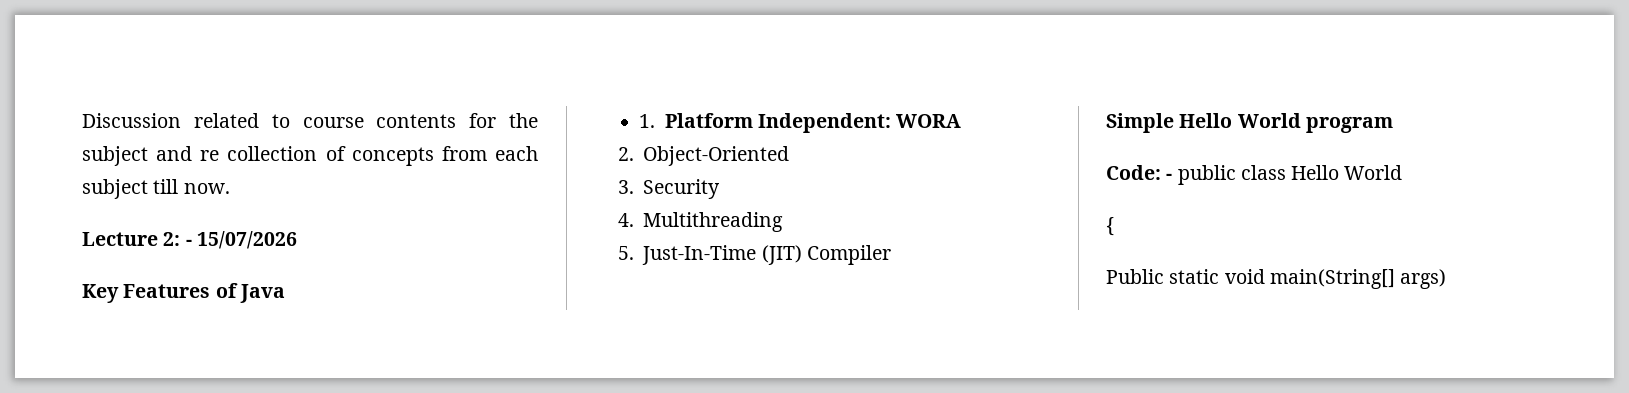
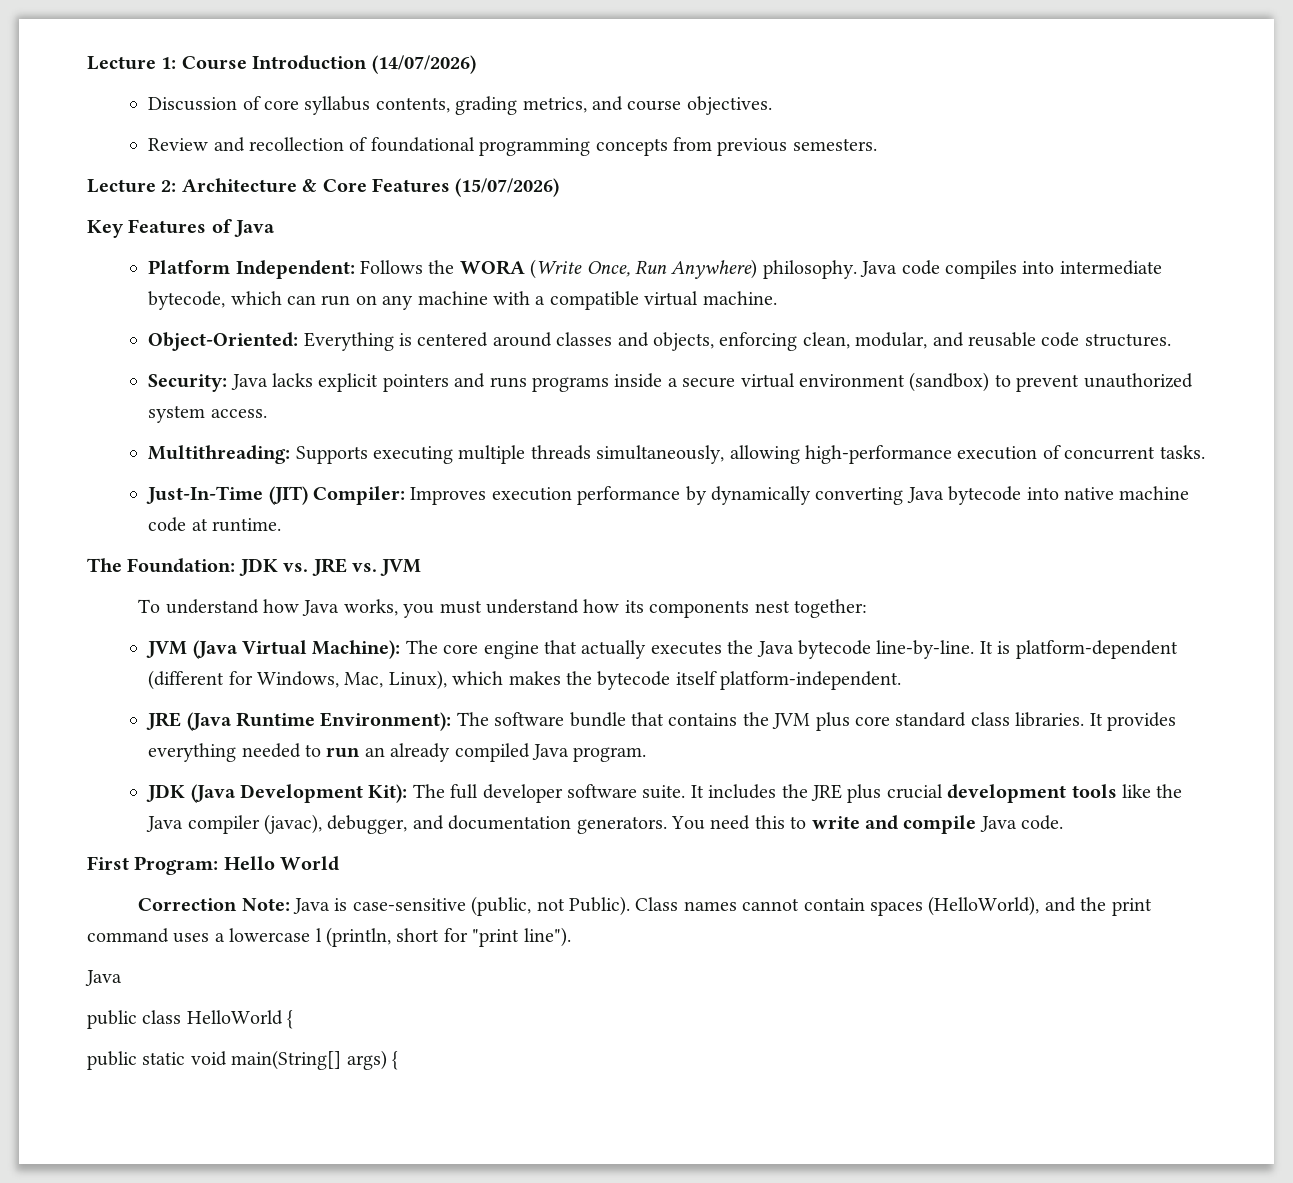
[82,113,538,128] [82,146,538,166] [82,179,230,199] [82,231,297,249] Discussion related to course contents for the subject and re collection of concepts from each subject till now. // Lecture 2: - 15/07/2026 -> [87,55,476,74] [148,96,772,115] [148,137,877,156] [87,178,560,197] Lecture 1: Course Introduction (14/07/2026) // Discussion of core syllabus contents, grading metrics, and course objectives. // Review and recollection of foundational programming concepts from previous semesters. // Lecture 2: Architecture & Core Features (15/07/2026)
[638,114,655,128] 1. -> (276, 228) none
(892, 123) none -> [360,260,455,274] Follows the
[617,146,790,166] [617,179,721,199] [617,212,784,232] [617,245,891,265] [1106,113,1393,133] [1106,165,1403,185] // 2. Object-Oriented // 3. Security // 4. Multithreading // 5. Just-In-Time (JIT) Compiler // Simple Hello World program // Code: - public class Hello World // -> [530,259,1162,279] [148,291,777,310] [148,332,1171,351] [148,372,1193,392] [148,405,267,423] [148,445,1205,464] [146,486,1190,505] [148,517,282,532] [87,558,422,576] [138,599,868,618] [146,640,1178,659] [148,670,902,690] [146,712,1177,731] [148,743,647,762] [146,784,1183,803] [146,814,1064,834] [87,856,340,875] [138,896,1152,916] [87,927,571,947] [85,970,122,986] [87,1010,283,1029] (Write Once, Run Anywhere) philosophy. Java code compiles into intermediate bytecode, which can run on any machine with a compatible virtual machine. // Object-Oriented: Everything is centered around classes and objects, enforcing clean, modular, and reusable code structures. // Security: Java lacks explicit pointers and runs programs inside a secure virtual environment (sandbox) to prevent unauthorized system access. // Multithreading: Supports executing multiple threads simultaneously, allowing high-performance execution of concurrent tasks. // Just-In-Time (JIT) Compiler: Improves execution performance by dynamically converting Java bytecode into native machine code at runtime. // The Foundation: JDK vs. JRE vs. JVM // To understand how Java works, you must understand how its components nest together: // JVM (Java Virtual Machine): The core engine that actually executes the Java bytecode line-by-line. It is platform-dependent (different for Windows, Mac, Linux), which makes the bytecode itself platform-independent. // JRE (Java Runtime Environment): The software bundle that contains the JVM plus core standard class libraries. It provides everything needed to run an already compiled Java program. // JDK (Java Development Kit): The full developer software suite. It includes the JRE plus crucial development tools like the Java compiler (javac), debugger, and documentation generators. You need this to write and compile Java code. // First Program: Hello World // Correction Note: Java is case-sensitive (public, not Public). Class names cannot contain spaces (HelloWorld), and the print command uses a lowercase l (println, short for "print line"). // Java // public class HelloWorld
[1106,269,1164,284] Public -> [87,1051,137,1070] public
(1447, 279) none -> [392,1051,398,1070] {

